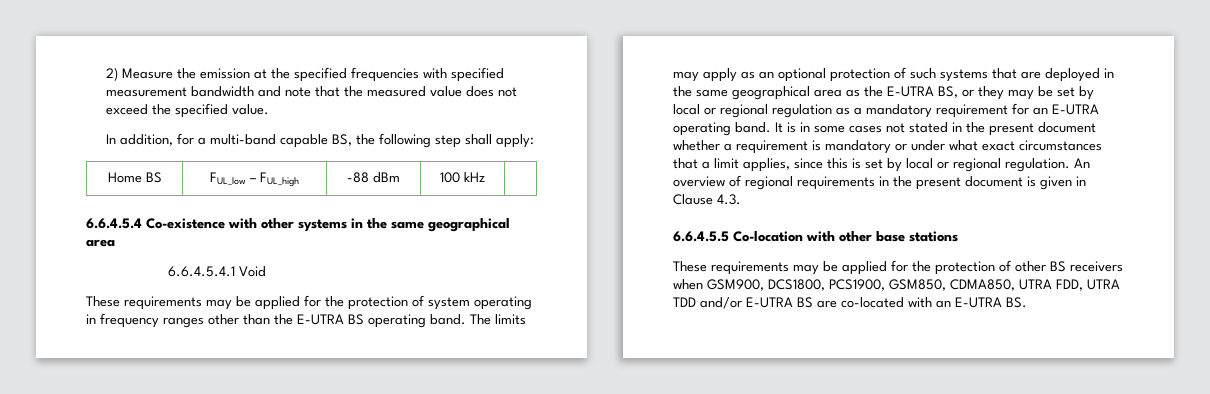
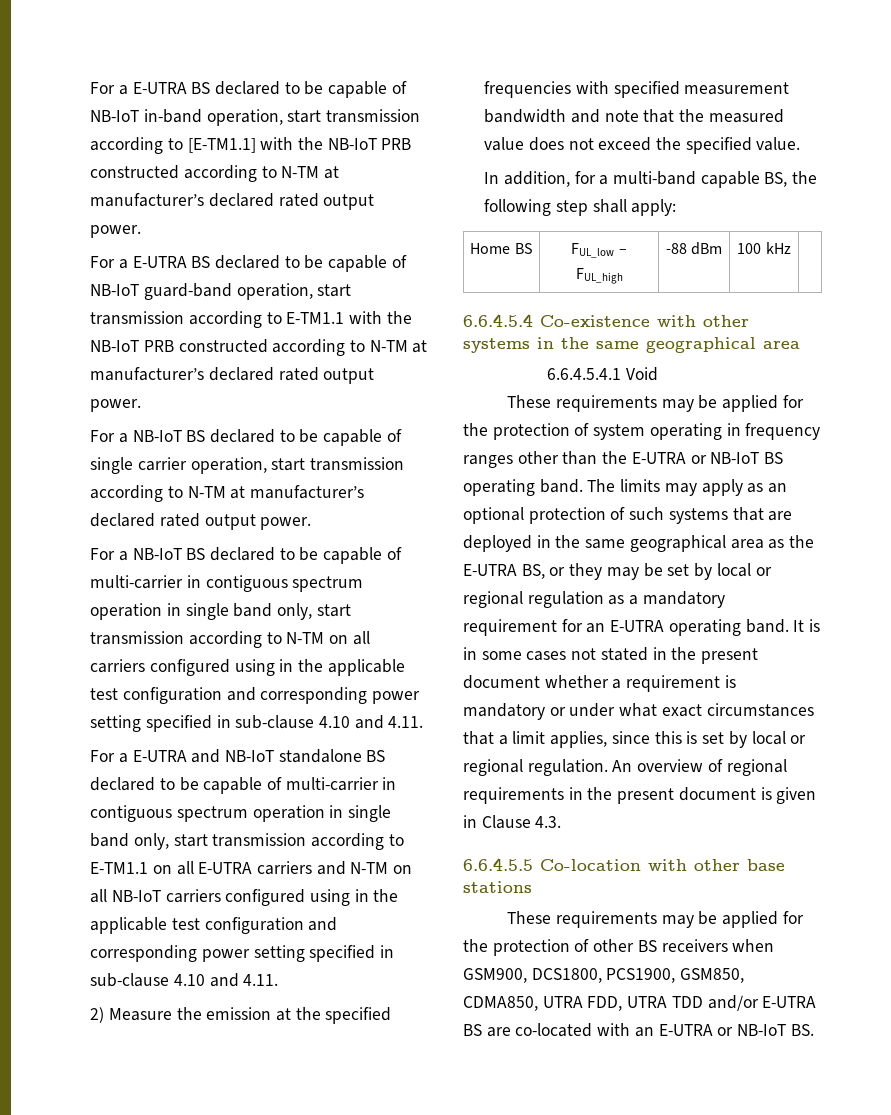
(106, 74) none -> [90,81,407,98] [90,109,420,126] [90,137,412,154] [90,165,339,182] [90,193,375,210] [90,225,142,238] [90,255,407,272] [90,283,352,300] [90,311,412,328] [90,339,428,356] [90,367,375,384] [90,399,142,412] [90,429,402,446] [90,457,404,474] [90,485,364,502] [90,513,312,530] [90,547,402,564] [90,575,364,592] [90,603,351,620] [90,631,370,648] [90,659,405,676] [90,687,420,704] [90,715,424,732] [90,749,386,763] [90,777,397,794] [90,805,391,822] [90,833,404,850] [90,861,413,875] [90,889,399,906] [90,917,338,934] [90,945,394,962] [90,973,279,987] For a E-UTRA BS declared to be capable of NB-IoT in-band operation, start transmission according to [E-TM1.1] with the NB-IoT PRB constructed according to N-TM at manufacturer’s declared rated output power. // For a E-UTRA BS declared to be capable of NB-IoT guard-band operation, start transmission according to E-TM1.1 with the NB-IoT PRB constructed according to N-TM at manufacturer’s declared rated output power. // For a NB-IoT BS declared to be capable of single carrier operation, start transmission according to N-TM at manufacturer’s declared rated output power. // For a NB-IoT BS declared to be capable of multi-carrier in contiguous spectrum operation in single band only, start transmission according to N-TM on all carriers configured using in the applicable test configuration and corresponding power setting specified in sub-clause 4.10 and 4.11. // For a E-UTRA and NB-IoT standalone BS declared to be capable of multi-carrier in contiguous spectrum operation in single band only, start transmission according to E-TM1.1 on all E-UTRA carriers and N-TM on all NB-IoT carriers configured using in the applicable test configuration and corresponding power setting specified in sub-clause 4.10 and 4.11. //
(344, 319) none -> [690,452,760,464] or NB-IoT
(1002, 302) none -> [717,1024,787,1036] or NB-IoT

